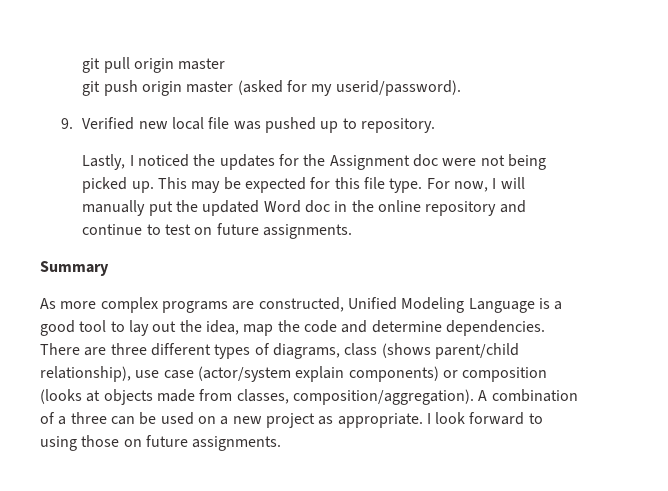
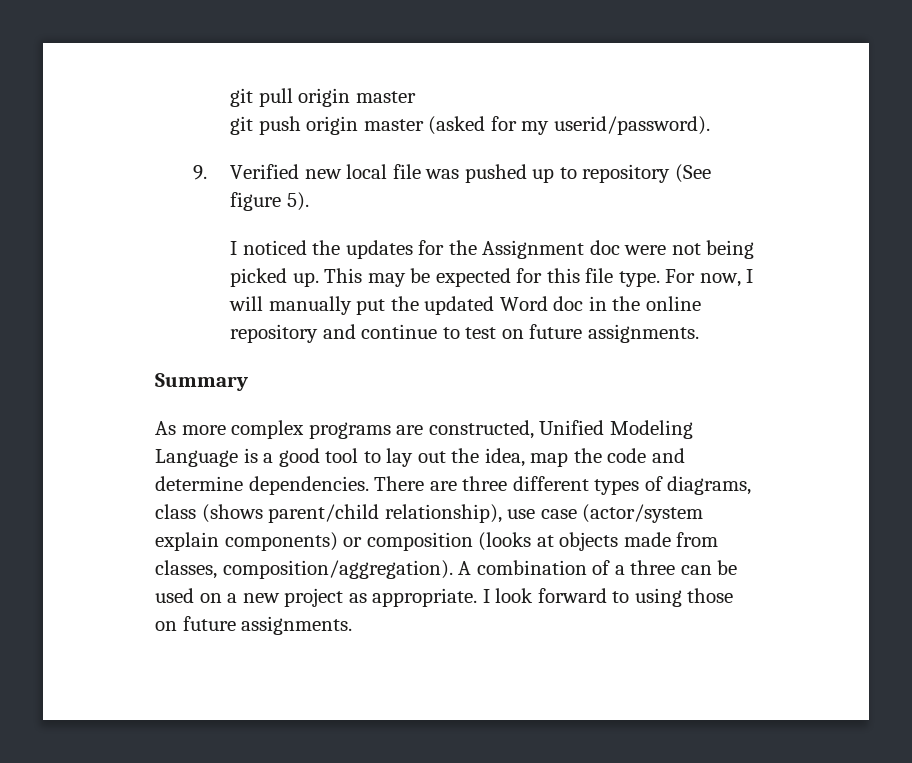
[361,118,436,133] [82,154,126,170] repository. // Lastly, -> [582,164,711,183] [230,192,309,211] repository (See figure 5). //

